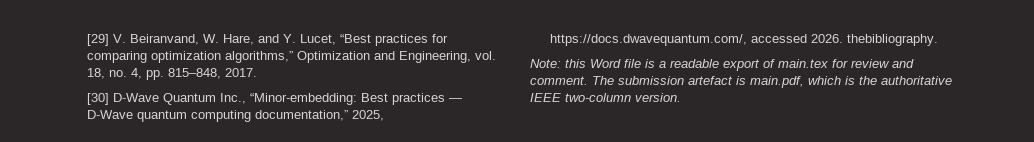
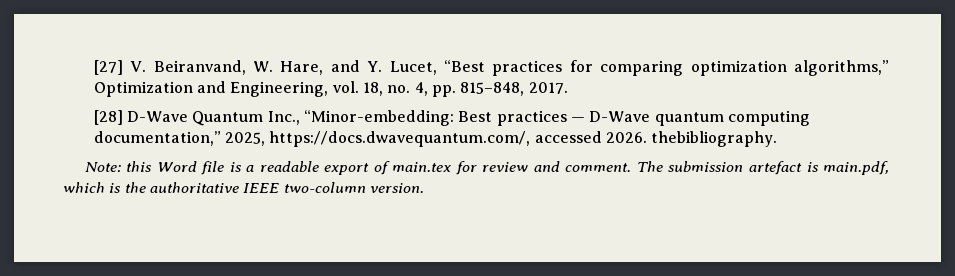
[87,34,110,46] [29] -> [93,60,123,75] [27]
[87,93,110,105] [30] -> [93,110,123,125] [28]

